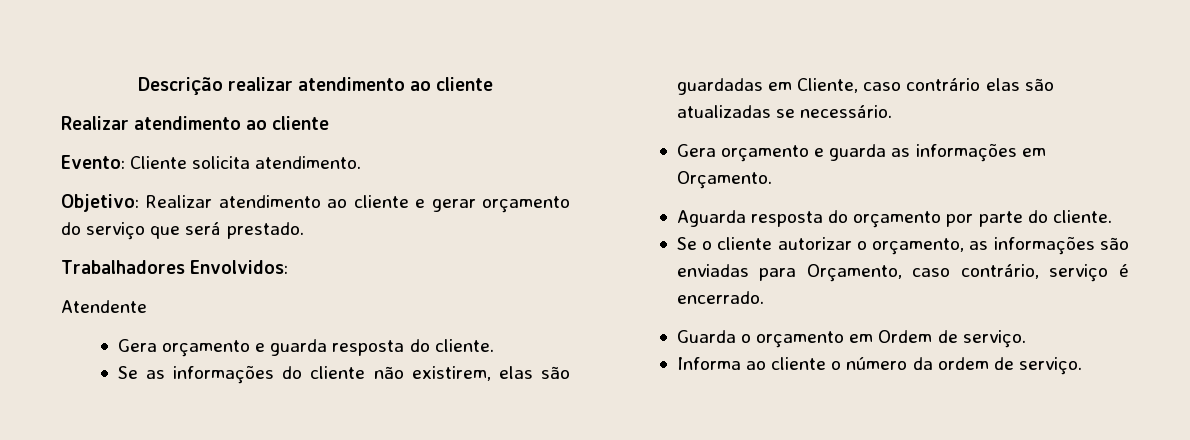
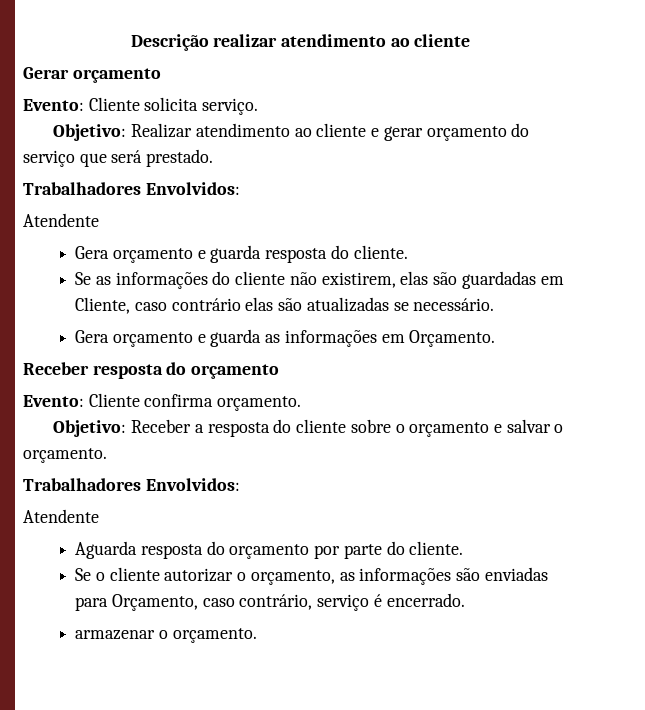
[61,116,330,130] Realizar atendimento ao cliente -> [23,67,161,83] Gerar orçamento
[255,156,362,169] atendimento. -> [202,98,259,115] serviço.
(772, 180) none -> [23,362,280,379] [23,393,302,411] [53,419,564,437] [23,448,107,463] [23,478,240,491] [23,509,99,523] // Receber resposta do orçamento // Evento: Cliente confirma orçamento. // Objetivo: Receber a resposta do cliente sobre o orçamento e salvar o orçamento. // Trabalhadores Envolvidos: // Atendente
[676,330,1026,348] [676,357,1082,375] Guarda o orçamento em Ordem de serviço. // Informa ao cliente o número da ordem de serviço. -> [75,628,257,643] armazenar o orçamento.

